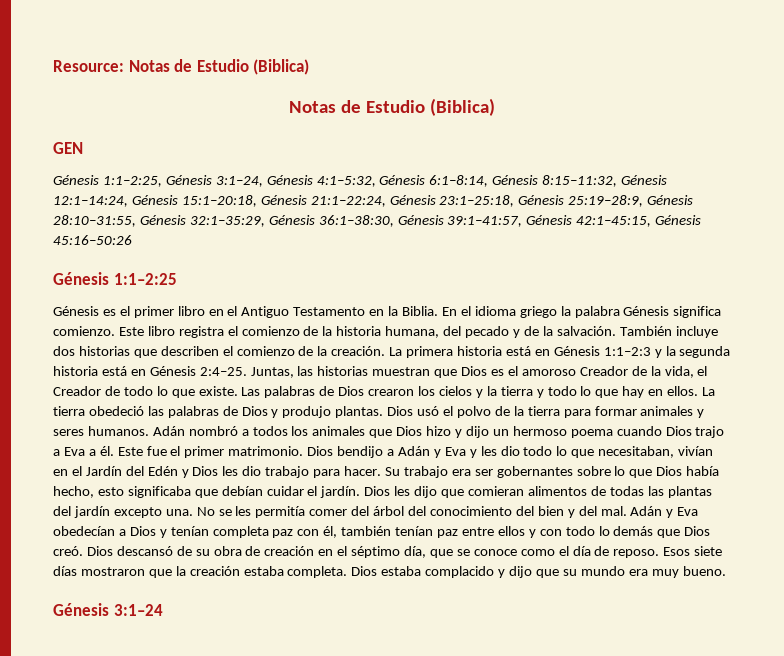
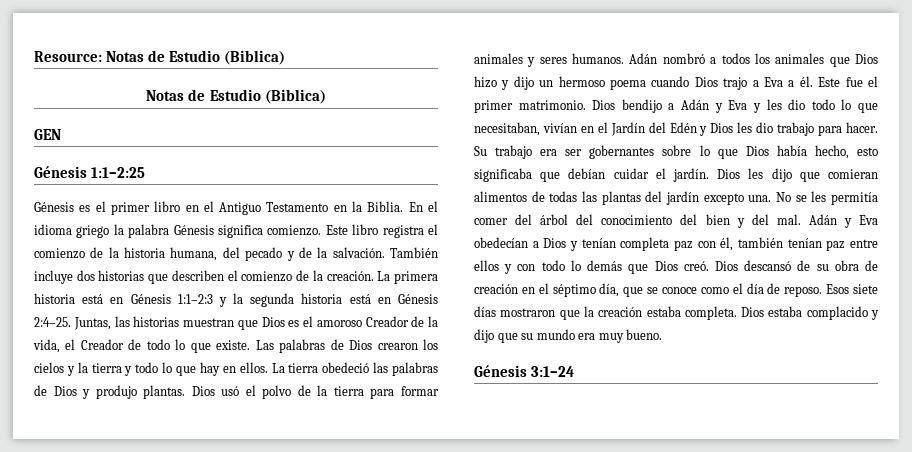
[53,175,668,187] [53,195,694,207] [53,215,702,227] [53,235,132,245] // Génesis 1:1–2:25, Génesis 3:1–24, Génesis 4:1–5:32, Génesis 6:1–8:14, Génesis 8:15–11:32, Génesis 12:1–14:24, Génesis 15:1–20:18, Génesis 21:1–22:24, Génesis 23:1–25:18, Génesis 25:19–28:9, Génesis 28:10–31:55, Génesis 32:1–35:29, Génesis 36:1–38:30, Génesis 39:1–41:57, Génesis 42:1–45:15, Génesis 45:16–50:26 -> (61, 134) none

